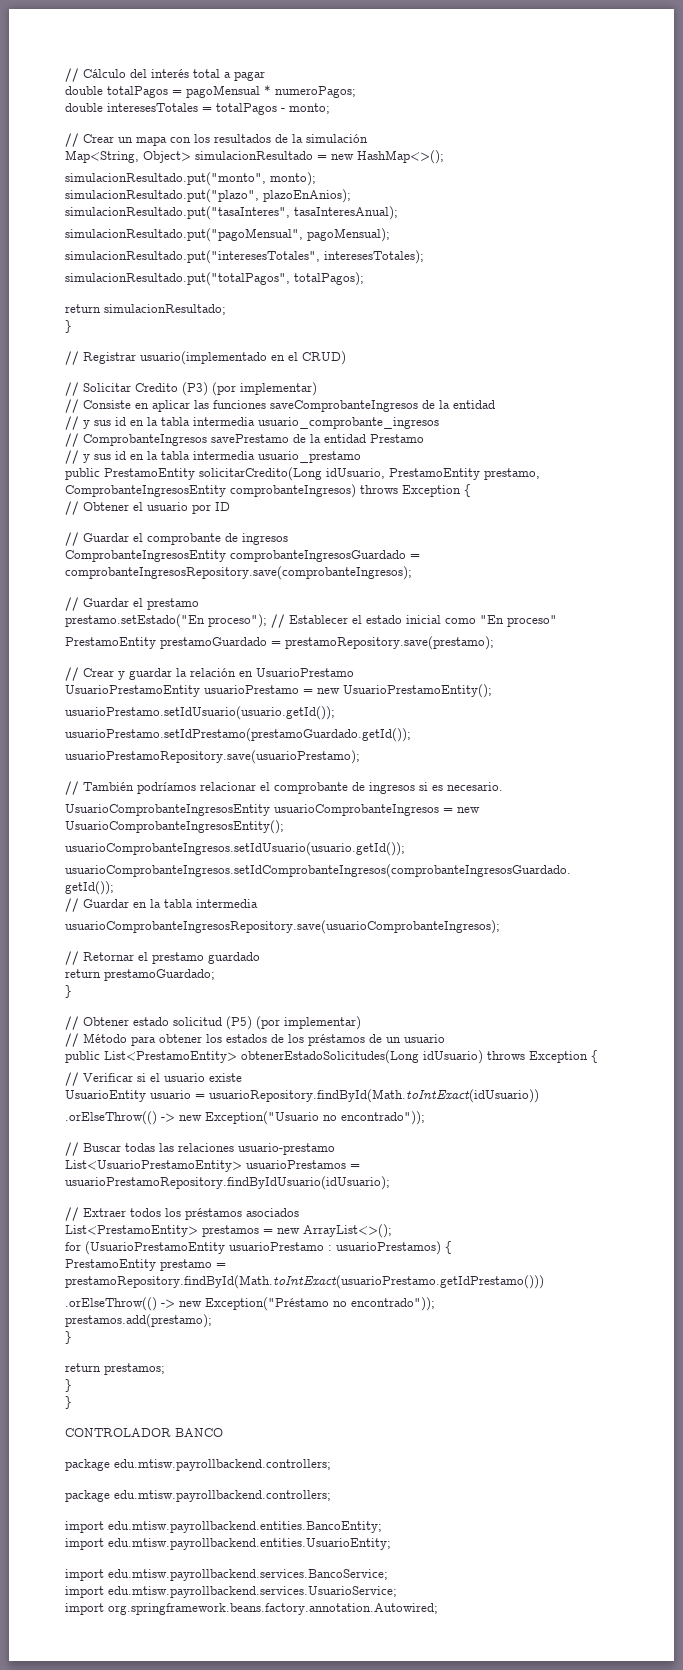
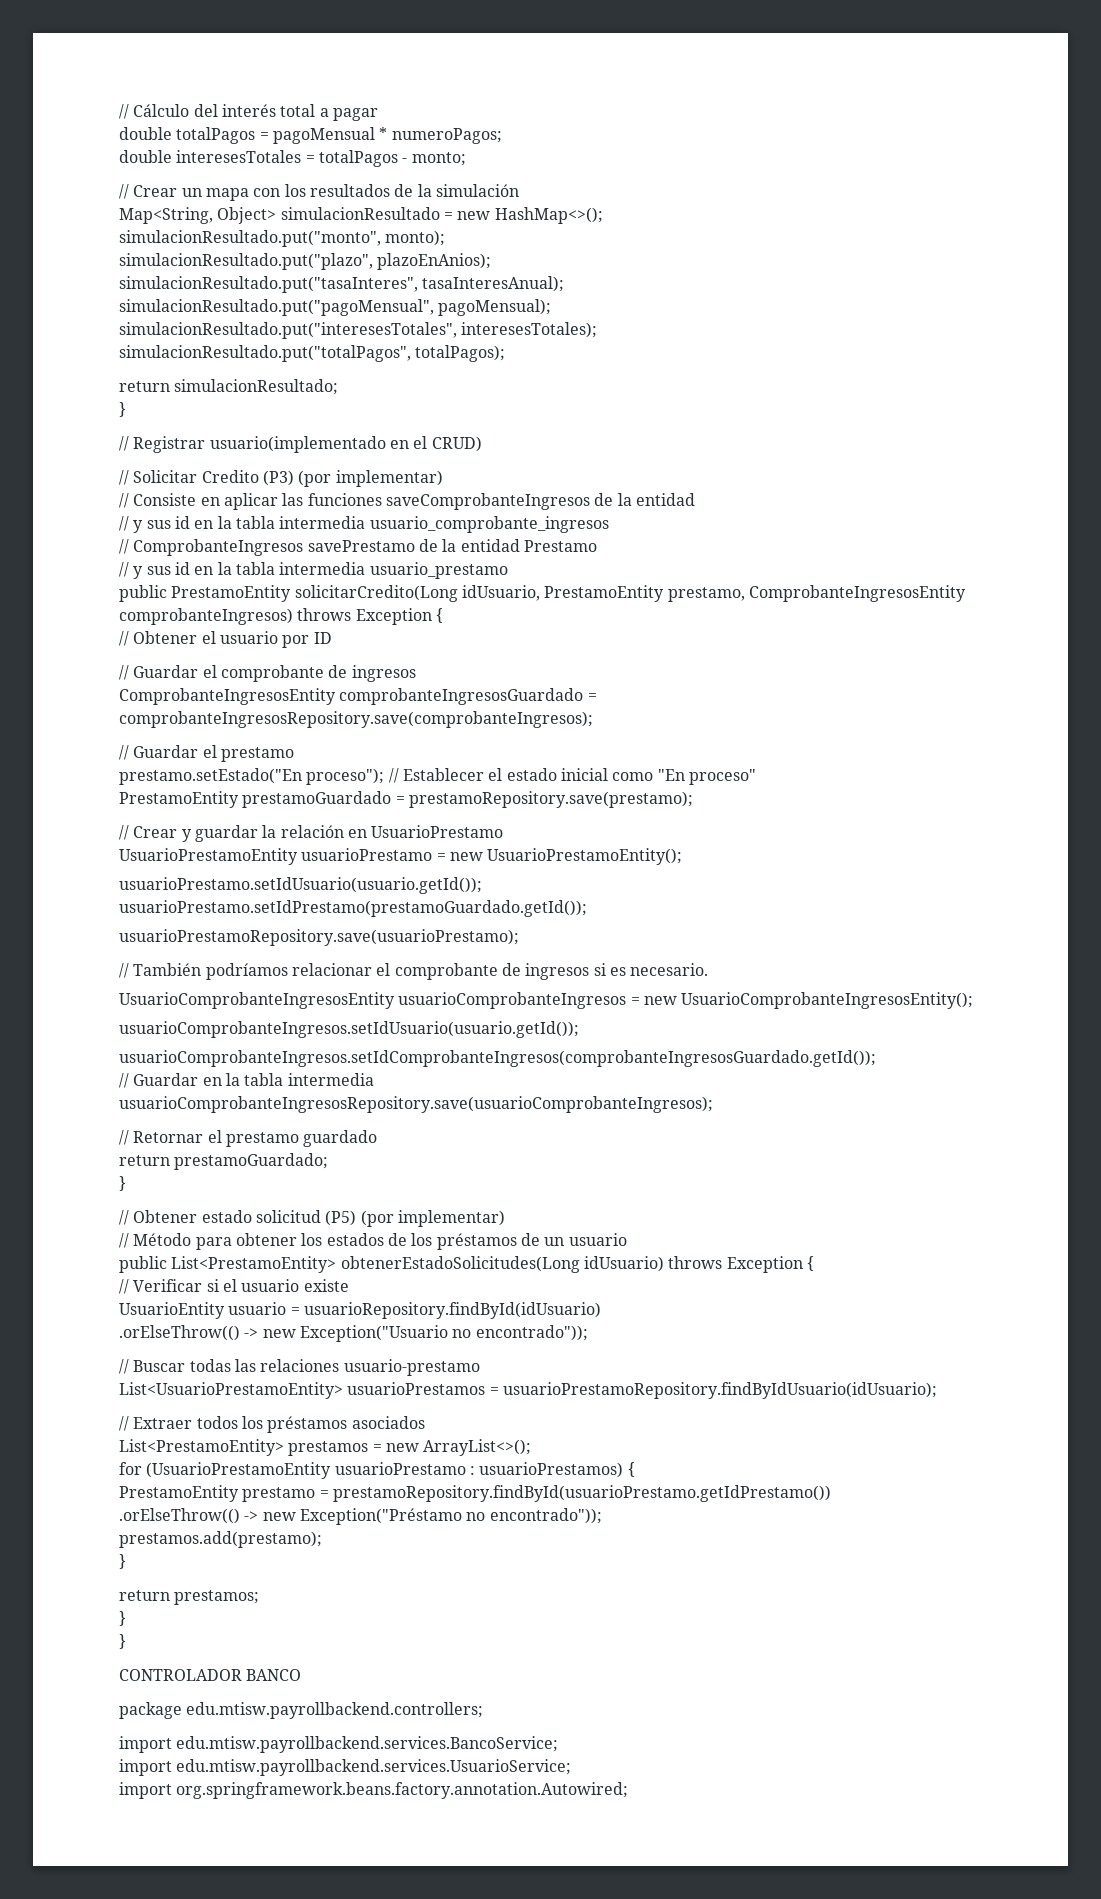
[209,1089,539,1103] usuarioRepository.findById(Math.toIntExact(idUsuario)) -> [303,1302,601,1319] usuarioRepository.findById(idUsuario)
[65,1275,544,1289] prestamoRepository.findById(Math.toIntExact(usuarioPrestamo.getIdPrestamo())) -> [332,1485,831,1502] prestamoRepository.findById(usuarioPrestamo.getIdPrestamo())
[65,1490,331,1502] [65,1521,382,1533] [65,1538,391,1550] // package edu.mtisw.payrollbackend.controllers; // import edu.mtisw.payrollbackend.entities.BancoEntity; // import edu.mtisw.payrollbackend.entities.UsuarioEntity; -> (484, 1710) none

